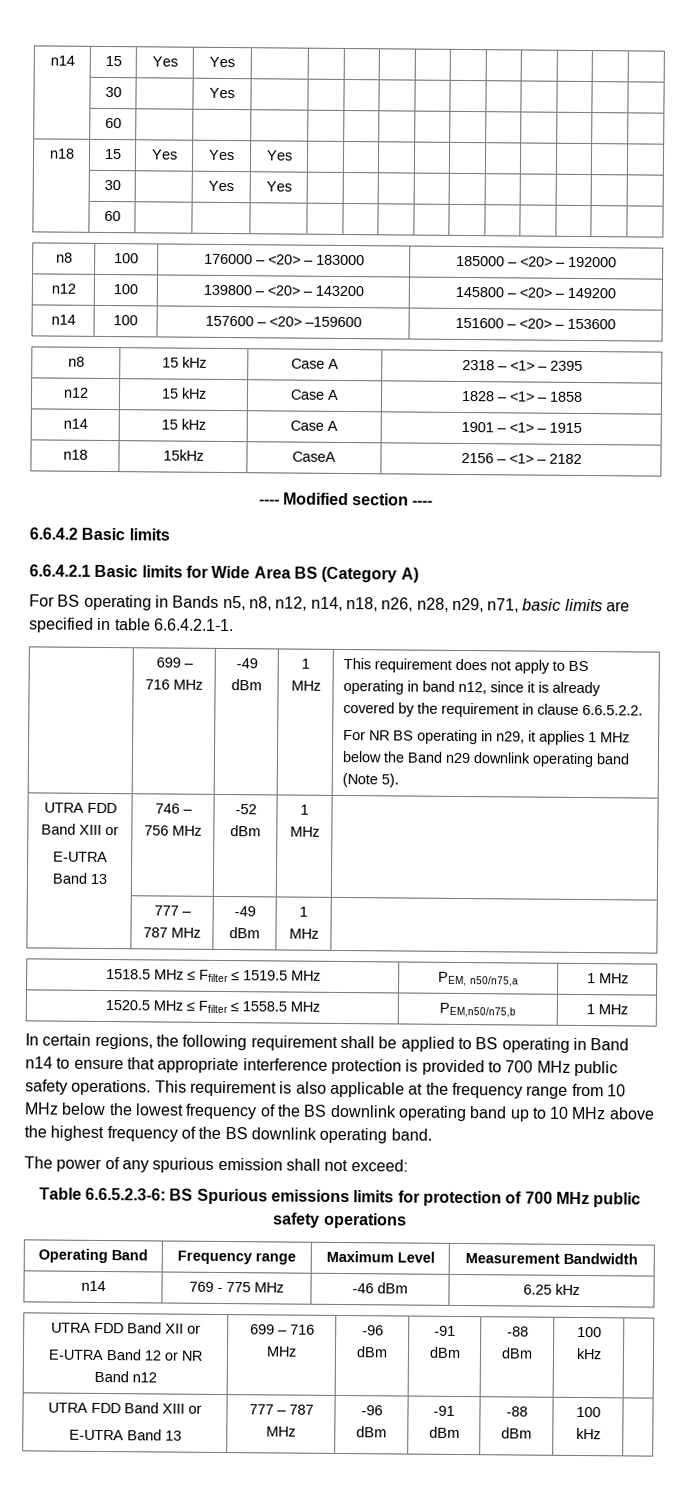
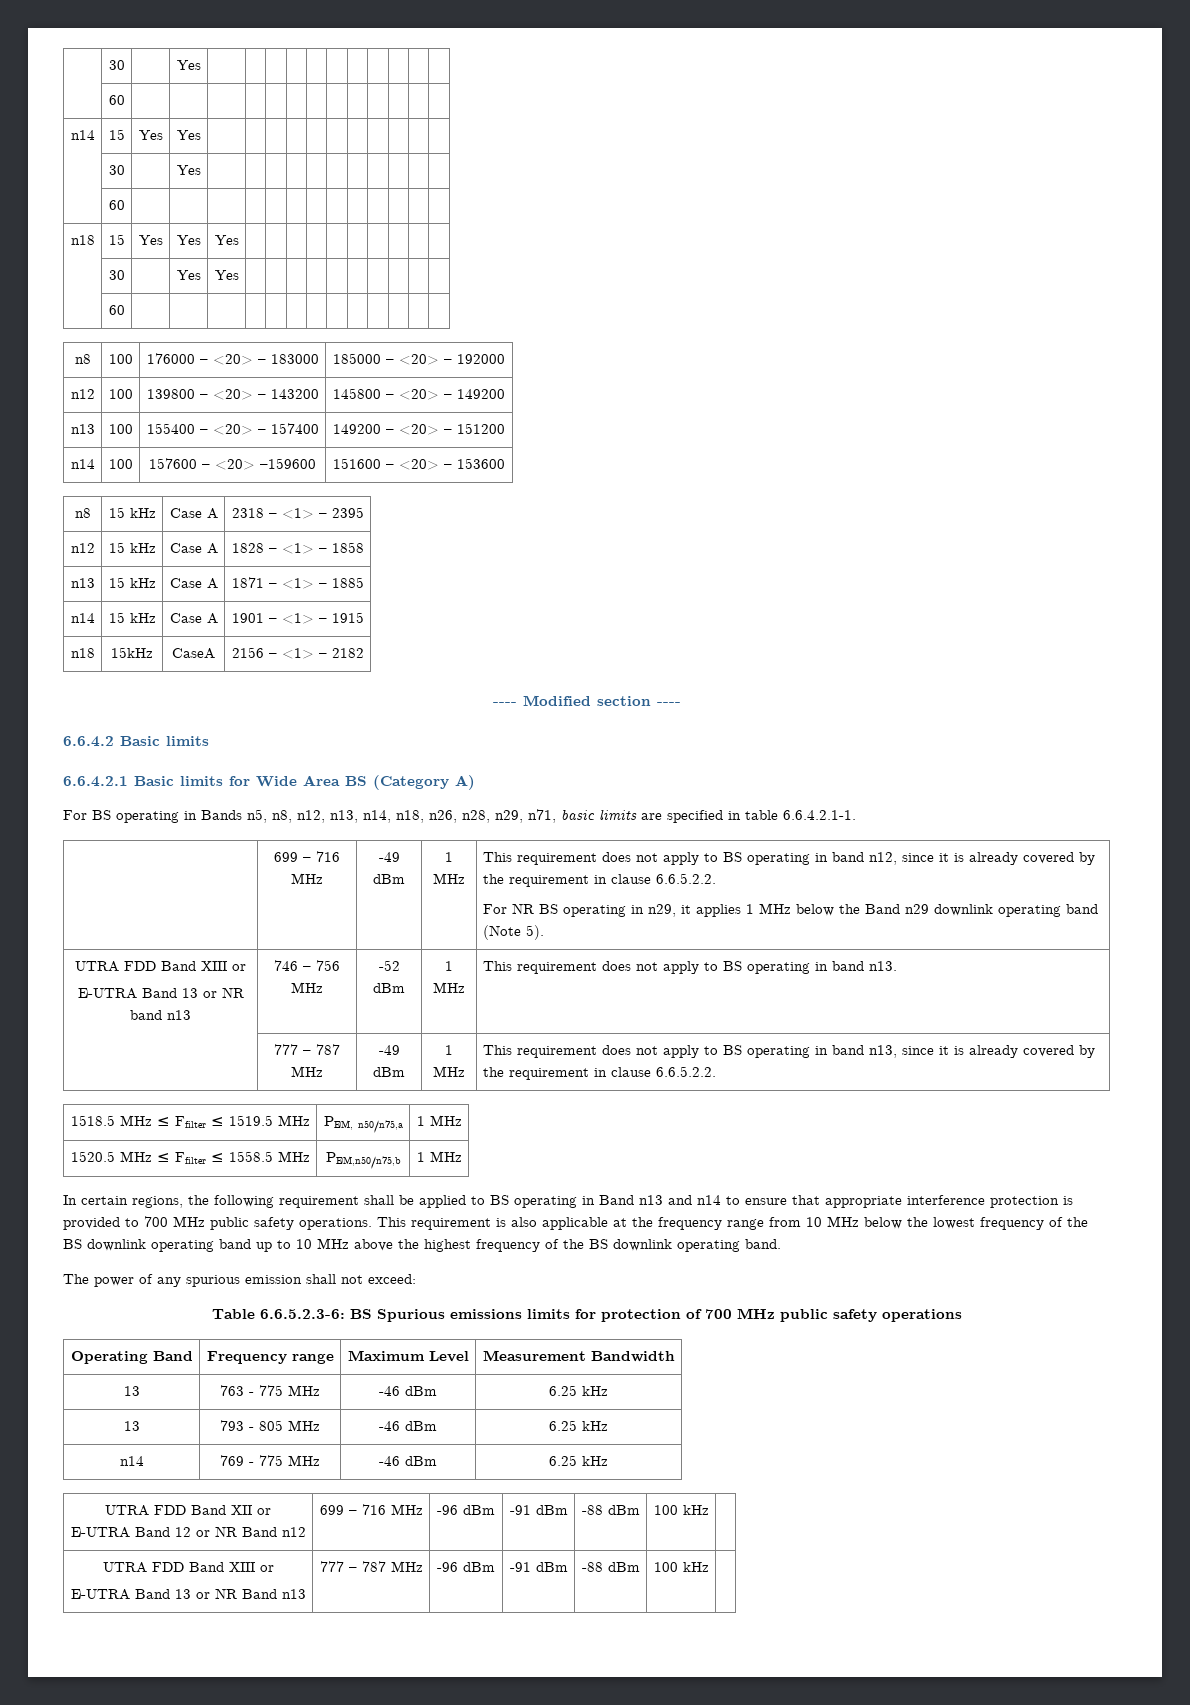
(49, 60) none -> [108,60,125,70] [176,60,201,70] [108,95,125,105] | 30 | | Yes | | | | | | | | | | | // | 60 | | | | | | | | | | | | | //
(616, 293) none -> [70,424,95,434] [108,424,133,434] [146,423,319,435] [333,423,505,435] // n13 | 100 | 155400 – <20> – 157400 | 149200 – <20> – 151200
(583, 396) none -> [70,578,95,588] [108,577,156,588] [169,578,218,589] [231,577,364,589] // n13 | 15 kHz | Case A | 1871 – <1> – 1885
(308, 603) none -> [330,810,358,823] n13,
(107, 879) none -> [202,987,244,998] [130,1010,191,1020] or NR band n13
(320, 831) none -> [482,961,897,974] This requirement does not apply to BS operating in band n13.
(319, 933) none -> [482,1045,1095,1058] [482,1066,716,1080] This requirement does not apply to BS operating in band n13, since it is already covered by the requirement in clause 6.6.5.2.2.
(630, 1044) none -> [639,1195,692,1205] n13 and
(638, 1258) none -> [123,1386,140,1396] [220,1385,320,1396] [379,1386,437,1396] [549,1385,608,1396] [123,1421,140,1431] [220,1420,320,1431] [379,1421,437,1431] [549,1420,608,1431] // 13 | 763 - 775 MHz | -46 dBm | 6.25 kHz // 13 | 793 - 805 MHz | -46 dBm | 6.25 kHz
(182, 1435) none -> [195,1588,306,1599] or NR Band n13

